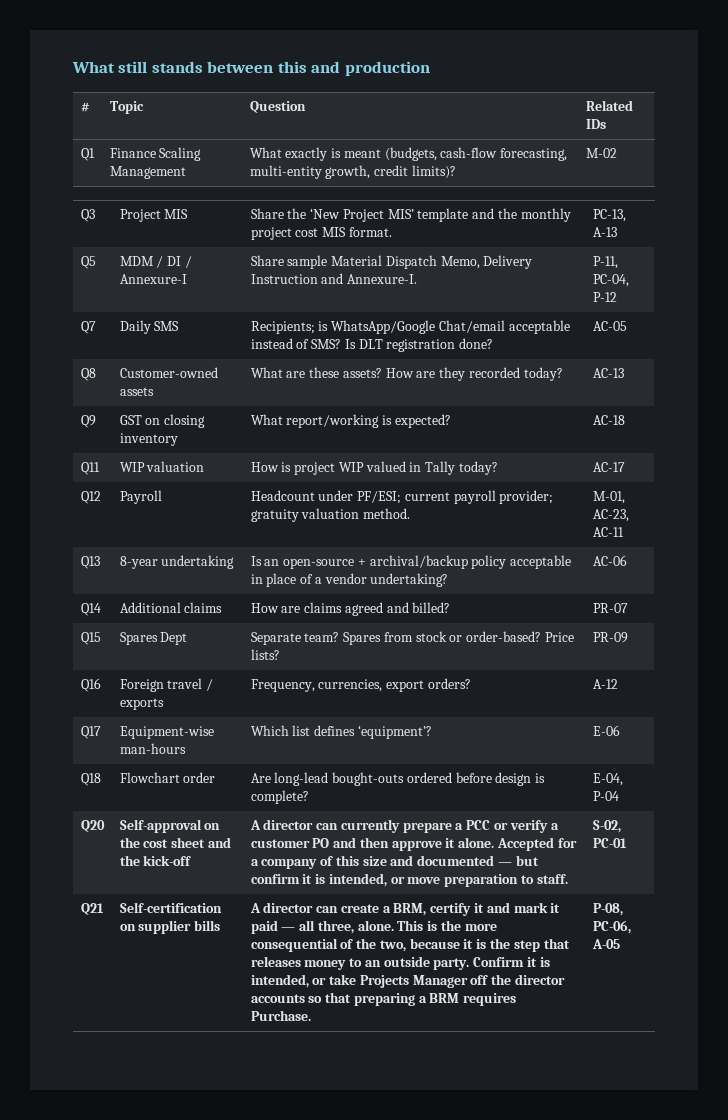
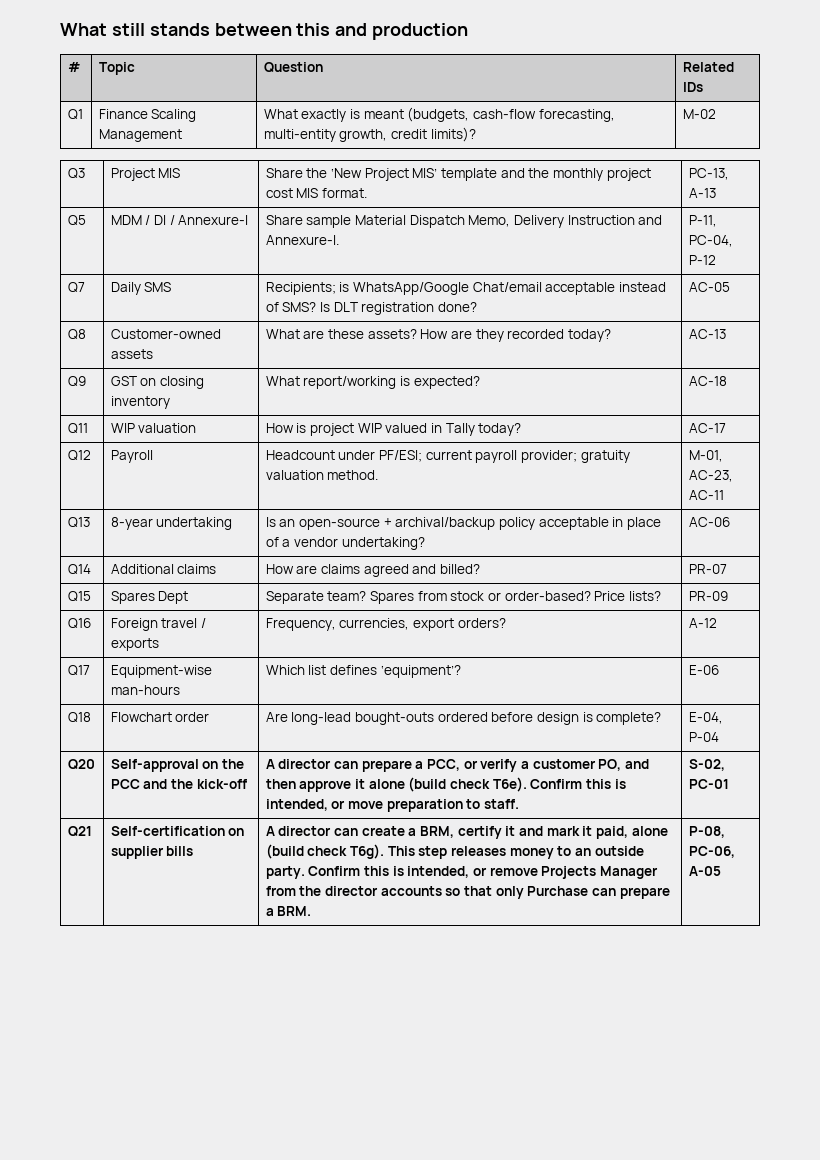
[143,837,206,848] cost sheet -> [110,779,140,789] PCC
[340,819,491,833] currently prepare a PCC -> [361,759,461,772] prepare a PCC,
[312,838,330,848] PO -> [598,759,622,771] PO,
[458,837,577,851] [250,855,539,869] [250,874,313,884] alone. Accepted for a company of this size and documented — but confirm it -> [368,777,611,792] alone (build check T6e). Confirm this
[250,920,497,934] [250,938,570,952] paid — all three, alone. This is the more consequential of the two, because it is the step that -> [595,826,668,839] [265,844,448,859] paid, alone (build check T6g). This step
[527,957,550,967] [250,974,357,988] it is intended, or take -> [364,866,538,878] this is intended, or remove
[470,975,489,985] off -> [265,886,296,896] from
[353,993,517,1006] [250,1010,311,1021] preparing a BRM requires Purchase. -> [495,886,670,899] [265,906,312,916] only Purchase can prepare a BRM.

